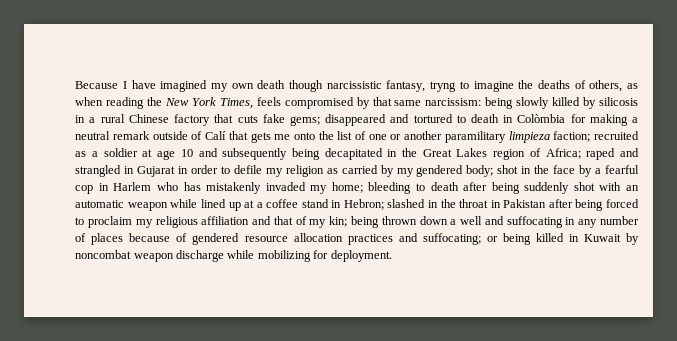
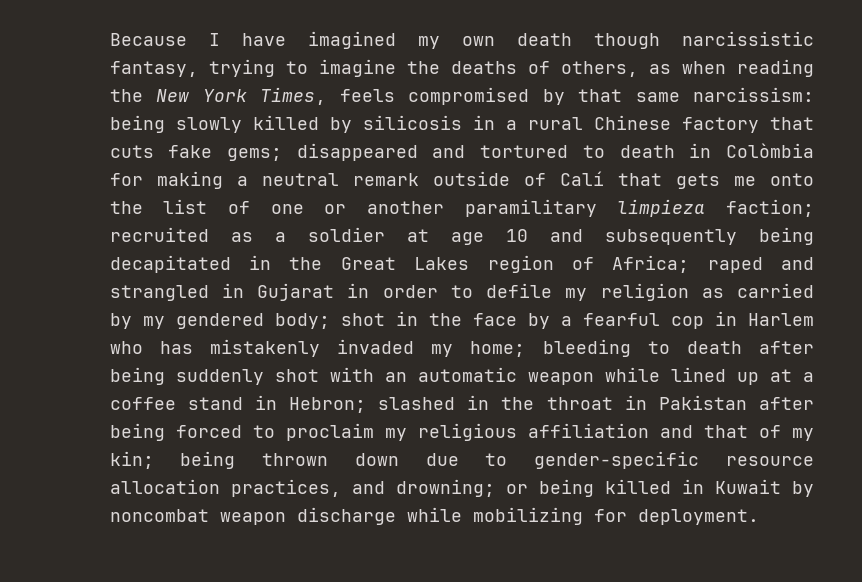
[430,81,457,92] tryng -> [208,59,275,77] trying
[450,216,639,228] [75,233,481,245] a well and suffocating in any number of places because of gendered resource allocation practices and suffocating; -> [425,451,814,469] [109,479,495,497] due to gender-specific resource allocation practices, and drowning;

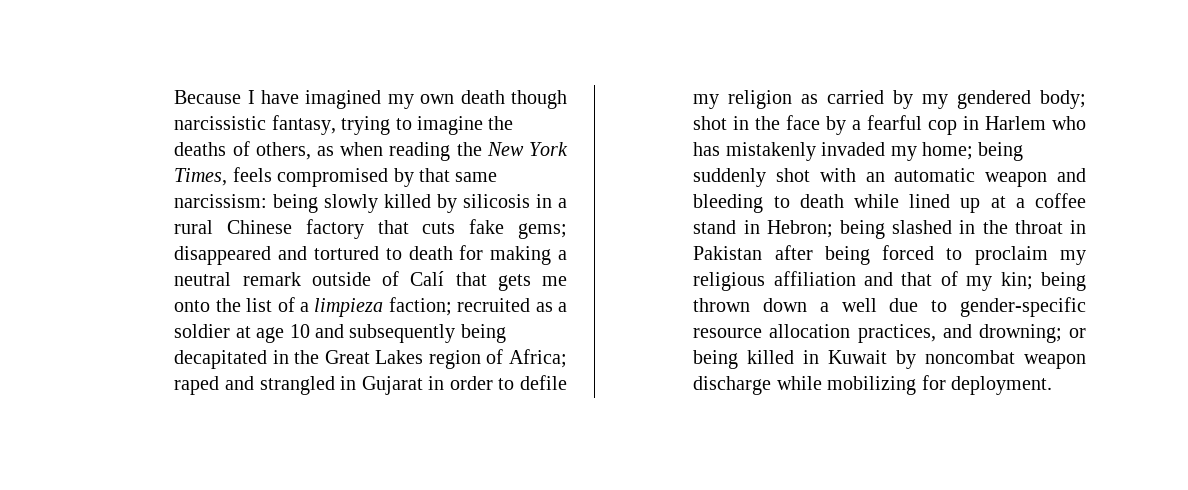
[689,143,814,158] in Colòmbia -> (453, 253) none
[270,199,597,217] one or another paramilitary -> [299,302,309,312] a
[542,339,815,357] bleeding to death after -> (973, 151) none
(594, 378) none -> [1057,168,1086,182] [693,194,844,213] and bleeding to death
(367, 405) none -> [839,220,885,239] being
(399, 459) none -> [819,298,877,312] a well

